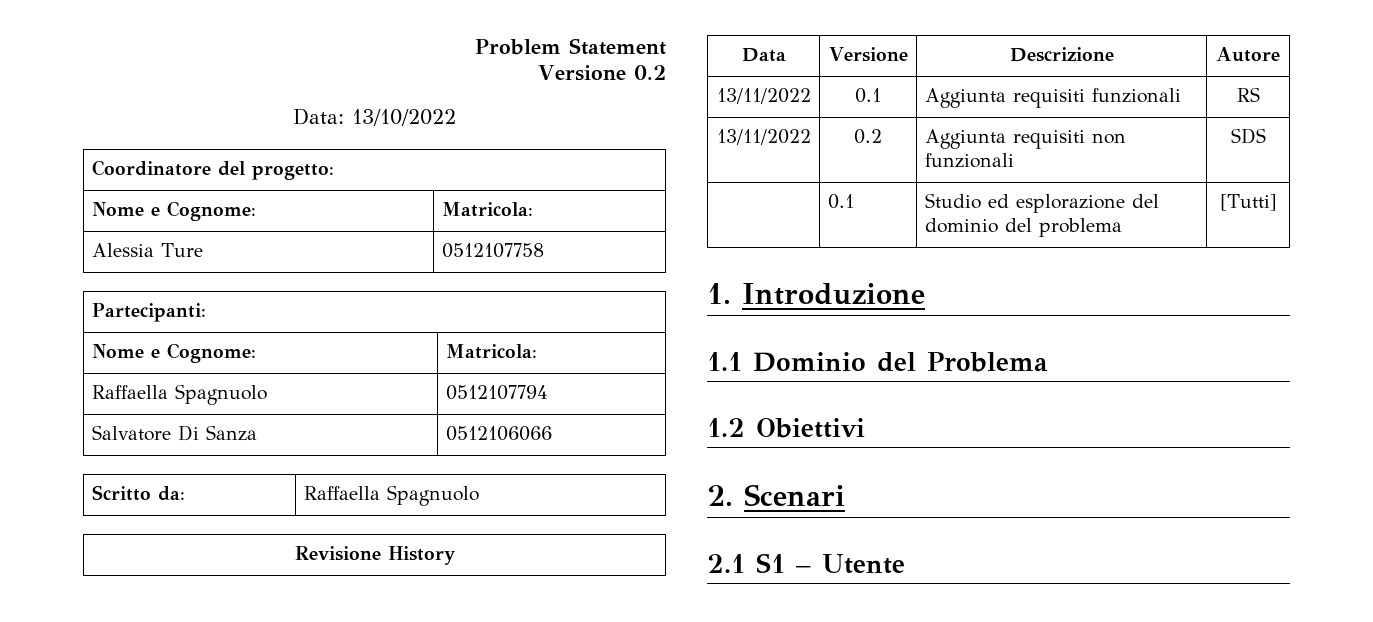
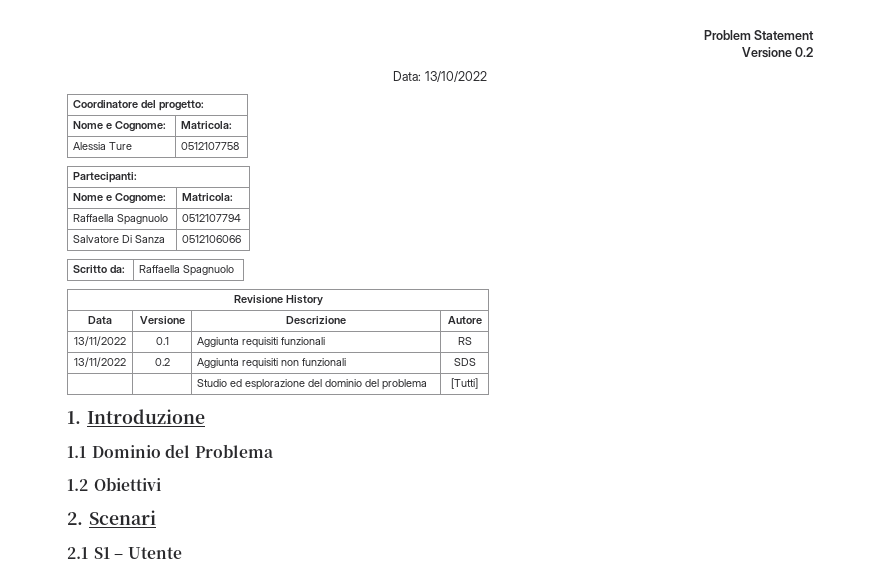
[827,194,854,209] 0.1 -> (476, 362) none

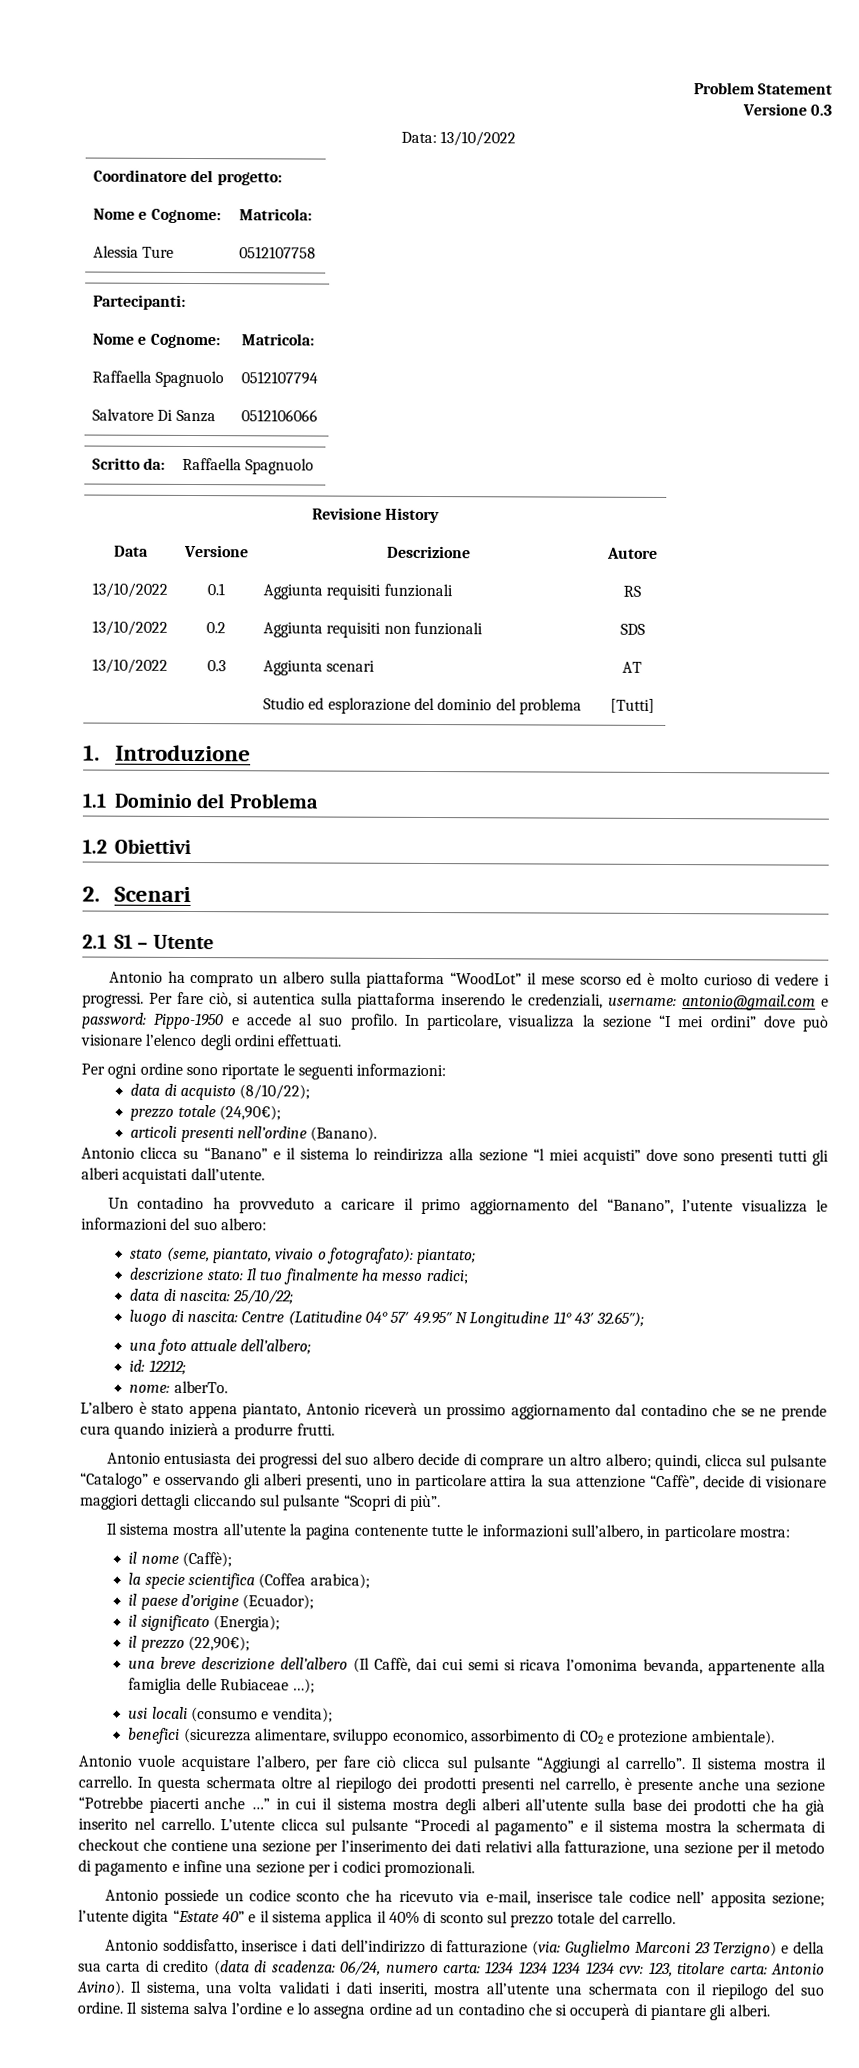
[795,47,813,57] 0.2 -> [810,104,833,116] 0.3
[74,336,126,346] 13/11/2022 -> [92,582,168,598] 13/10/2022
[74,357,126,367] 13/11/2022 -> [92,620,168,636] 13/10/2022
(476, 362) none -> [92,658,168,674] [206,660,226,672] [263,660,376,676] [622,661,642,673] // 13/10/2022 | 0.3 | Aggiunta scenari | AT
(182, 553) none -> [108,970,830,989] [82,991,829,1011] [82,1012,829,1032] [80,1033,342,1051] [81,1062,447,1080] [130,1083,311,1101] [130,1104,282,1121] [130,1125,378,1143] [81,1146,829,1166] [81,1167,265,1184] [107,1196,828,1215] [81,1217,267,1231] [130,1246,477,1265] [129,1267,469,1285] [129,1288,294,1305] [129,1309,645,1328] [129,1338,312,1355] [129,1359,186,1375] [129,1380,228,1394] [80,1401,827,1421] [80,1422,335,1440] [106,1452,827,1471] [80,1472,827,1491] [80,1493,442,1512] [105,1522,790,1542] [128,1551,233,1568] [128,1572,370,1590] [128,1593,315,1611] [128,1614,281,1632] [128,1635,251,1652] [128,1656,826,1676] [128,1677,316,1694] [128,1706,333,1723] [128,1727,775,1747] [78,1754,826,1773] [78,1775,825,1795] [78,1796,825,1816] [78,1817,826,1836] [78,1838,825,1858] [78,1859,475,1878] [104,1888,825,1908] [78,1909,677,1928] [104,1938,826,1958] [78,1959,826,1978] [76,1980,826,2000] [77,2001,770,2021] // Antonio ha comprato un albero sulla piattaforma “WoodLot” il mese scorso ed è molto curioso di vedere i progressi. Per fare ciò, si autentica sulla piattaforma inserendo le credenziali, username: antonio@gmail.com e password: Pippo-1950 e accede al suo profilo. In particolare, visualizza la sezione “I mei ordini” dove può visionare l’elenco degli ordini effettuati. // Per ogni ordine sono riportate le seguenti informazioni: // data di acquisto (8/10/22); // prezzo totale (24,90€); // articoli presenti nell’ordine (Banano). // Antonio clicca su “Banano” e il sistema lo reindirizza alla sezione “l miei acquisti” dove sono presenti tutti gli alberi acquistati dall’utente. // Un contadino ha provveduto a caricare il primo aggiornamento del “Banano”, l’utente visualizza le informazioni del suo albero: // stato (seme, piantato, vivaio o fotografato): piantato; // descrizione stato: Il tuo finalmente ha messo radici; // data di nascita: 25/10/22; // luogo di nascita: Centre (Latitudine 04° 57′ 49.95″ N Longitudine 11° 43′ 32.65″); // una foto attuale dell’albero; // id: 12212; // nome: alberTo. // L’albero è stato appena piantato, Antonio riceverà un prossimo aggiornamento dal contadino che se ne prende cura quando inizierà a produrre frutti. // Antonio entusiasta dei progressi del suo albero decide di comprare un altro albero; quindi, clicca sul pulsante “Catalogo” e osservando gli alberi presenti, uno in particolare attira la sua attenzione “Caffè”, decide di visionare maggiori dettagli cliccando sul pulsante “Scopri di più”. // Il sistema mostra all’utente la pagina contenente tutte le informazioni sull’albero, in particolare mostra: // il nome (Caffè); // la specie scientifica (Coffea arabica); // il paese d’origine (Ecuador); // il significato (Energia); // il prezzo (22,90€); // una breve descrizione dell’albero (Il Caffè, dai cui semi si ricava l’omonima bevanda, appartenente alla famiglia delle Rubiaceae …); // usi locali (consumo e vendita); // benefici (sicurezza alimentare, sviluppo economico, assorbimento di CO2 e protezione ambientale). // Antonio vuole acquistare l’albero, per fare ciò clicca sul pulsante “Aggiungi al carrello”. Il sistema mostra il carrello. In questa schermata oltre al riepilogo dei prodotti presenti nel carrello, è presente anche una sezione “Potrebbe piacerti anche …” in cui il sistema mostra degli alberi all’utente sulla base dei prodotti che ha già inserito nel carrello. L’utente clicca sul pulsante “Procedi al pagamento” e il sistema mostra la schermata di checkout che contiene una sezione per l’inserimento dei dati relativi alla fatturazione, una sezione per il metodo di pagamento e infine una sezione per i codici promozionali. // Antonio possiede un codice sconto che ha ricevuto via e-mail, inserisce tale codice nell’ apposita sezione; l’utente digita “Estate 40” e il sistema applica il 40% di sconto sul prezzo totale del carrello. // Antonio soddisfatto, inserisce i dati dell’indirizzo di fatturazione (via: Guglielmo Marconi 23 Terzigno) e della sua carta di credito (data di scadenza: 06/24, numero carta: 1234 1234 1234 1234 cvv: 123, titolare carta: Antonio Avino). Il sistema, una volta validati i dati inseriti, mostra all’utente una schermata con il riepilogo del suo ordine. Il sistema salva l’ordine e lo assegna ordine ad un contadino che si occuperà di piantare gli alberi.

